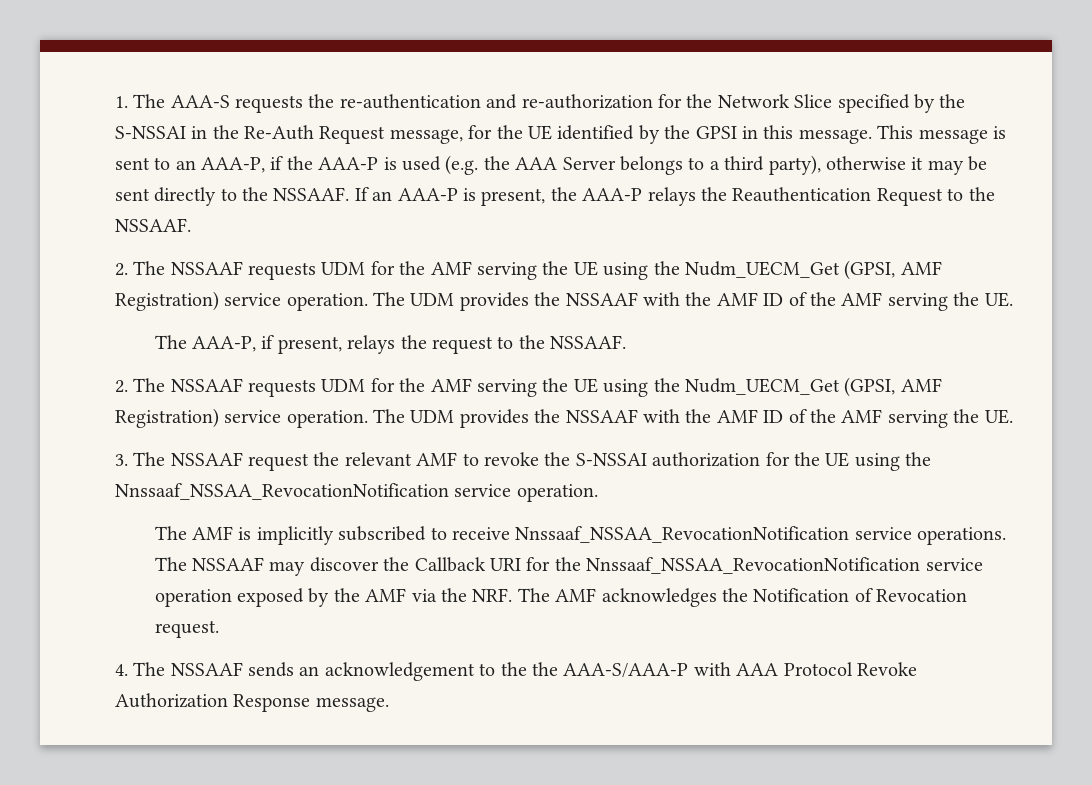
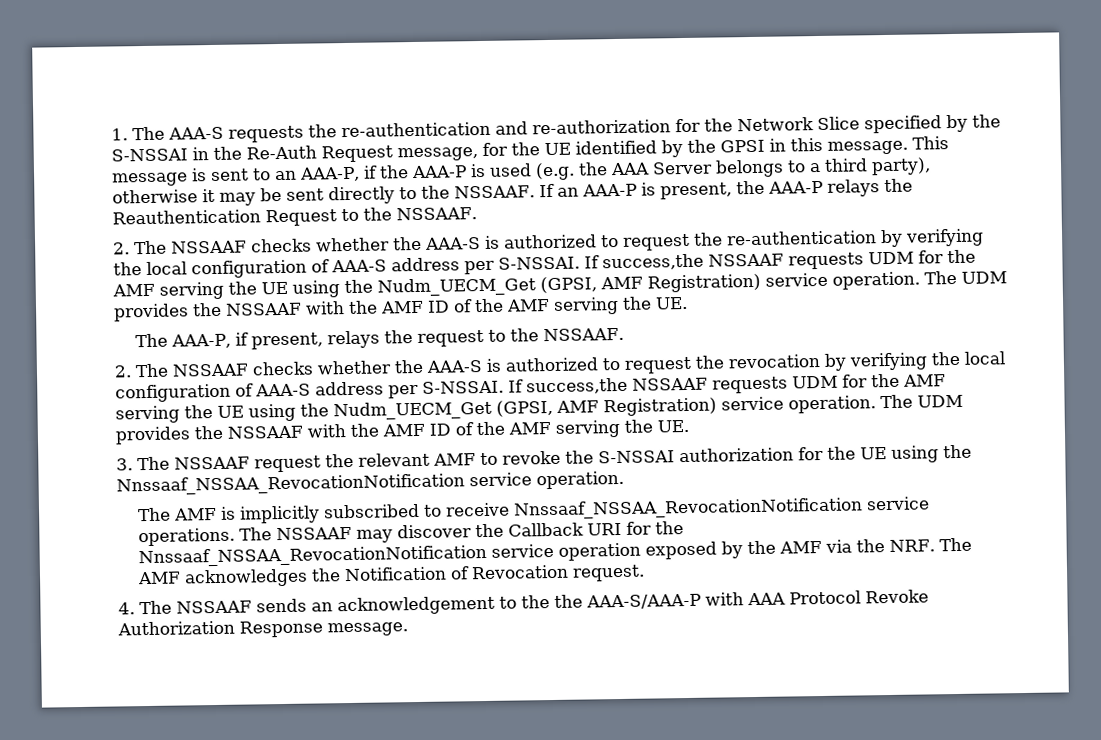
(243, 268) none -> [250,228,984,253] [112,253,784,279] checks whether the AAA-S is authorized to request the re-authentication by verifying the local configuration of AAA-S address per S-NSSAI. If success,the NSSAAF
(243, 385) none -> [251,351,1005,376] [114,377,708,403] checks whether the AAA-S is authorized to request the revocation by verifying the local configuration of AAA-S address per S-NSSAI. If success,the NSSAAF

